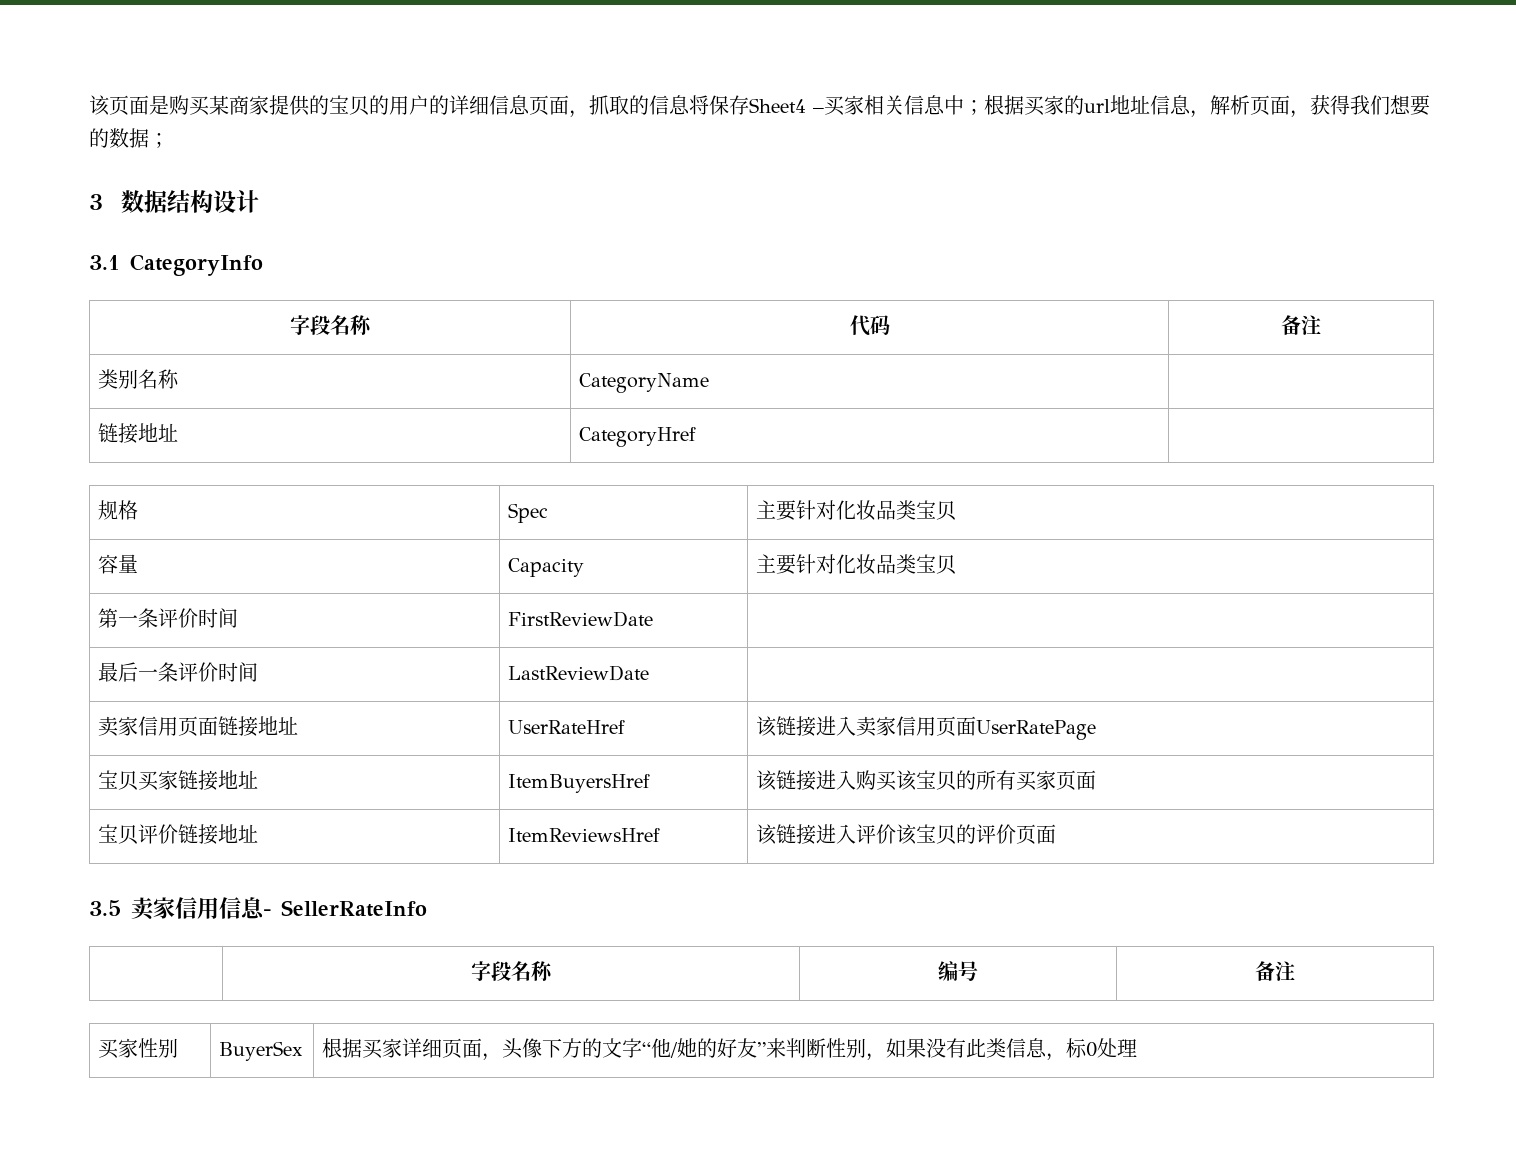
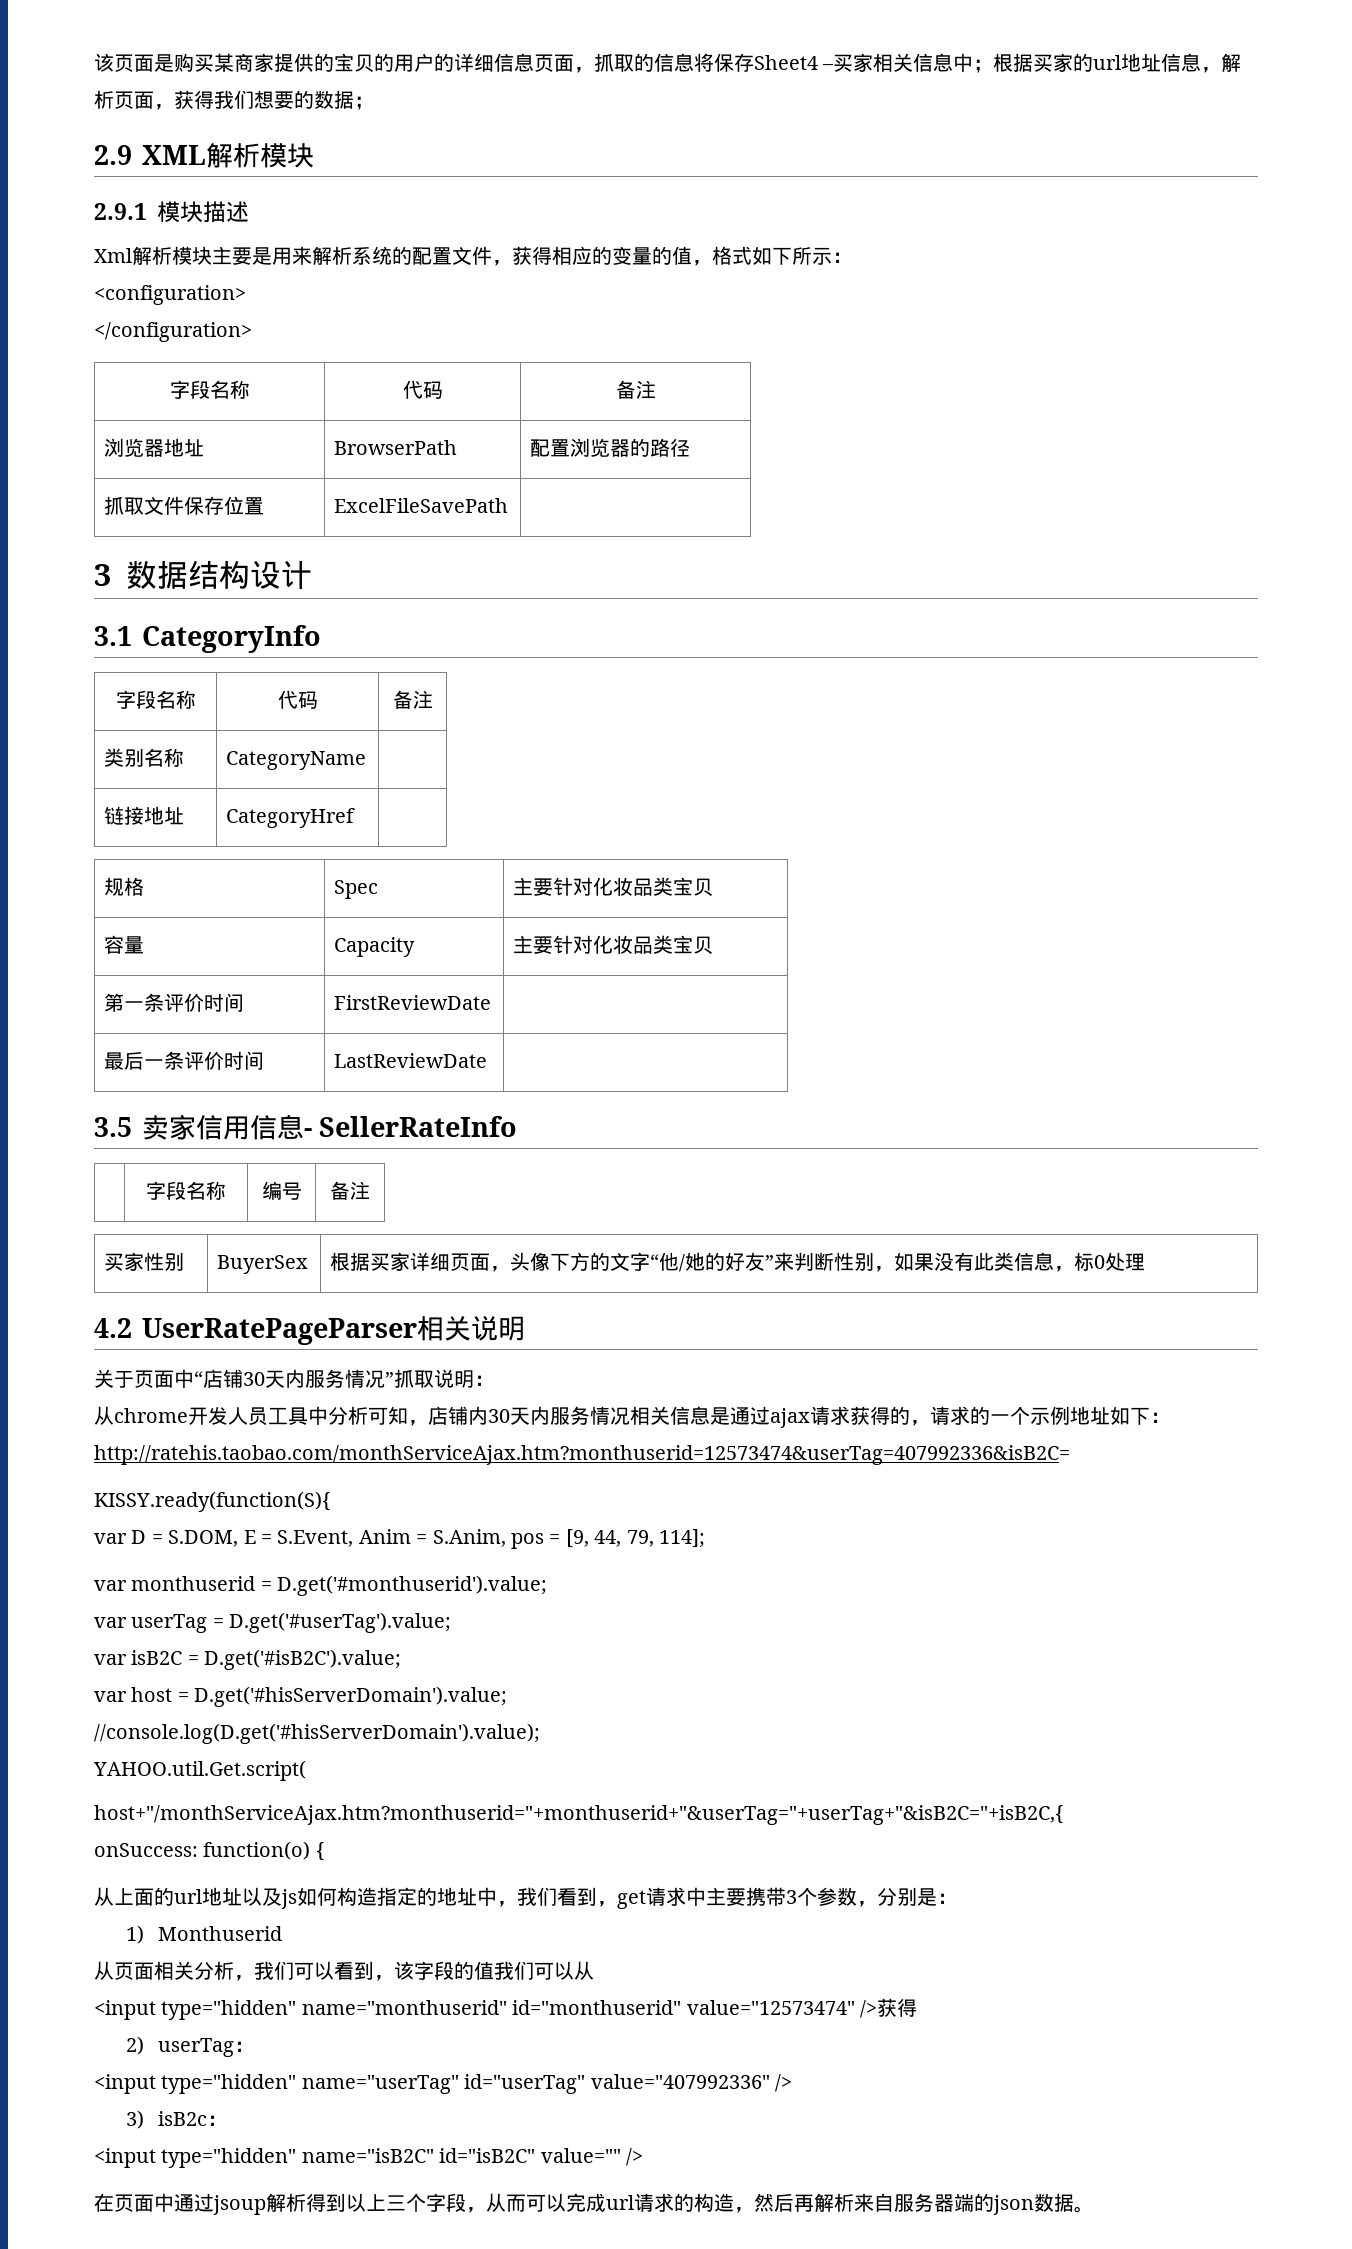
(169, 140) none -> [94,143,314,168] [94,201,249,223] [94,246,852,266] [94,285,246,305] [94,322,252,342] [169,380,250,399] [402,380,443,399] [615,380,656,399] [104,438,205,457] [334,440,458,455] [530,438,691,457] [104,496,265,515] [334,498,509,513] // 2.9 XML解析模块 // 2.9.1模块描述 // Xml解析模块主要是用来解析系统的配置文件，获得相应的变量的值，格式如下所示： // <configuration> // </configuration> // 字段名称 | 代码 | 备注 // 浏览器地址 | BrowserPath | 配置浏览器的路径 // 抓取文件保存位置 | ExcelFileSavePath |
[97,716,298,737] [507,720,625,734] [755,716,1096,740] [97,770,258,791] [507,774,650,793] [755,770,1096,791] [97,824,258,845] [507,828,660,842] [755,824,1056,845] // 卖家信用页面链接地址 | UserRateHref | 该链接进入卖家信用页面UserRatePage // 宝贝买家链接地址 | ItemBuyersHref | 该链接进入购买该宝贝的所有买家页面 // 宝贝评价链接地址 | ItemReviewsHref | 该链接进入评价该宝贝的评价页面 -> (488, 1060) none
(1137, 1048) none -> [94,1315,525,1345] [94,1369,494,1388] [94,1406,1170,1428] [94,1445,1070,1465] [94,1491,331,1512] [94,1529,705,1549] [94,1575,548,1596] [94,1612,452,1633] [94,1649,402,1670] [94,1686,508,1707] [94,1723,540,1744] [93,1760,306,1781] [94,1805,1064,1825] [94,1841,325,1861] [94,1887,957,1909] [125,1925,282,1944] [94,1961,594,1981] [94,1998,917,2020] [125,2036,254,2057] [94,2074,792,2094] [125,2110,227,2129] [94,2148,643,2168] [94,2193,1094,2215] // 4.2 UserRatePageParser相关说明 // 关于页面中“店铺30天内服务情况”抓取说明： // 从chrome开发人员工具中分析可知，店铺内30天内服务情况相关信息是通过ajax请求获得的，请求的一个示例地址如下：http://ratehis.taobao.com/monthServiceAjax.htm?monthuserid=12573474&userTag=407992336&isB2C= // KISSY.ready(function(S){ // var D = S.DOM, E = S.Event, Anim = S.Anim, pos = [9, 44, 79, 114]; // var monthuserid = D.get('#monthuserid').value; // var userTag = D.get('#userTag').value; // var isB2C = D.get('#isB2C').value; // var host = D.get('#hisServerDomain').value; // //console.log(D.get('#hisServerDomain').value); // YAHOO.util.Get.script( // host+"/monthServiceAjax.htm?monthuserid="+monthuserid+"&userTag="+userTag+"&isB2C="+isB2C,{ // onSuccess: function(o) { // 从上面的url地址以及js如何构造指定的地址中，我们看到，get请求中主要携带3个参数，分别是： // 1) Monthuserid // 从页面相关分析，我们可以看到，该字段的值我们可以从 // <input type="hidden" name="monthuserid" id="monthuserid" value="12573474" />获得 // 2) userTag： // <input type="hidden" name="userTag" id="userTag" value="407992336" /> // 3) isB2c： // <input type="hidden" name="isB2C" id="isB2C" value="" /> // 在页面中通过jsoup解析得到以上三个字段，从而可以完成url请求的构造，然后再解析来自服务器端的json数据。

